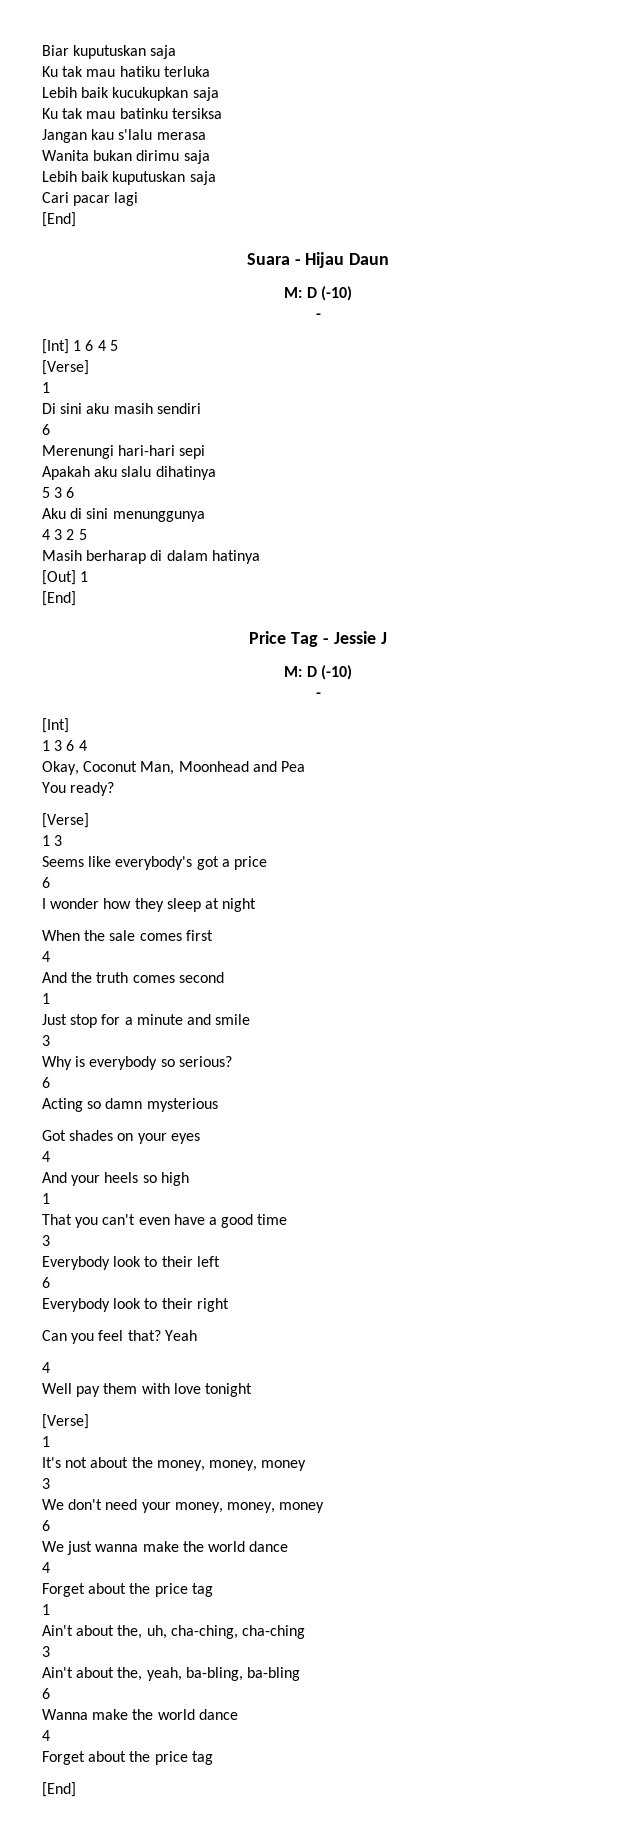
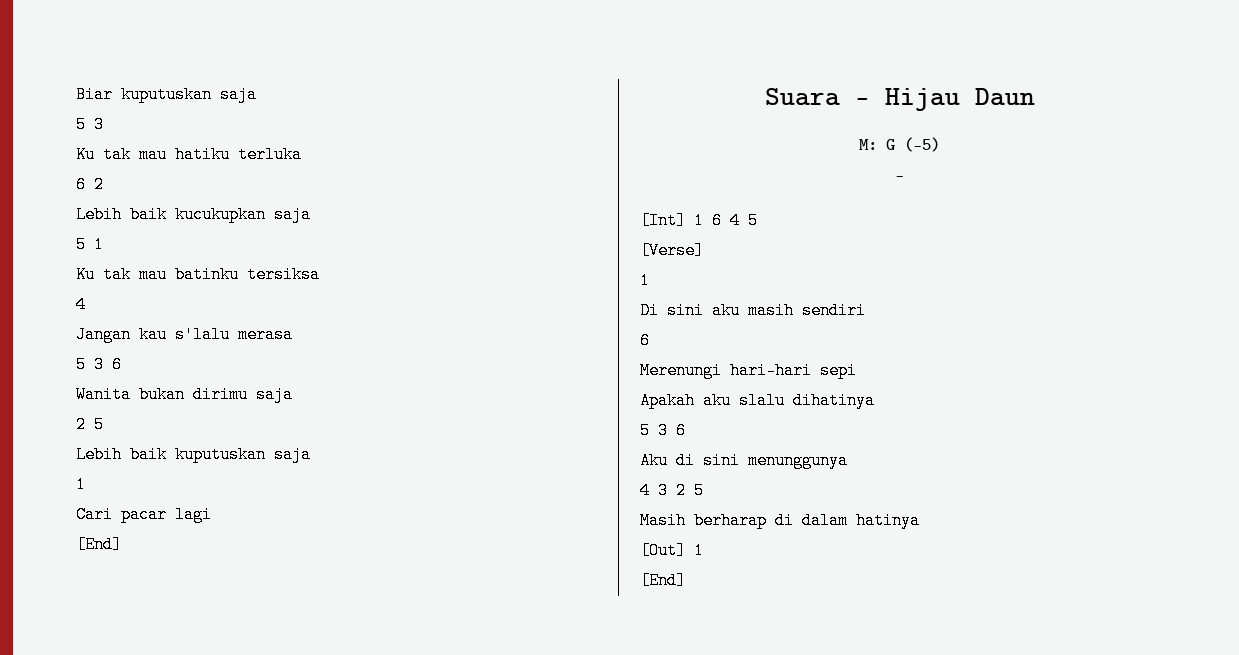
(177, 52) none -> [76,116,104,133] // 5 3
(210, 71) none -> [76,176,104,193] // 6 2
(219, 94) none -> [76,236,104,253] // 5 1
(222, 113) none -> [76,296,86,313] // 4
(206, 136) none -> [76,356,122,373] // 5 3 6
(210, 157) none -> [76,416,104,433] // 2 5
(216, 178) none -> [76,476,86,493] // 1
[306,286,352,301] D (-10) -> [886,137,940,152] G (-5)
[249,631,387,647] [284,665,352,680] [315,692,321,698] [42,718,69,733] [42,740,87,751] [42,761,305,775] [42,782,115,796] [42,813,89,828] [42,835,63,846] [42,856,267,870] [42,877,50,888] [42,898,257,912] [42,930,213,941] [42,951,50,962] [42,972,224,983] [42,993,50,1004] [42,1014,251,1028] [42,1035,50,1046] [42,1056,232,1070] [42,1077,50,1088] [42,1098,218,1112] [42,1130,200,1144] [42,1151,50,1162] [42,1172,189,1186] [42,1193,50,1204] [42,1214,288,1228] [42,1235,50,1246] [42,1256,220,1270] [42,1277,50,1288] [42,1298,229,1312] [42,1330,197,1344] [42,1362,50,1373] [42,1383,252,1397] [42,1414,89,1429] [42,1436,50,1447] [42,1457,307,1471] [42,1478,50,1489] [42,1499,325,1513] [42,1520,50,1531] [42,1541,289,1555] [42,1562,50,1573] [42,1583,213,1597] [42,1604,50,1615] [42,1625,305,1639] [42,1646,50,1657] [42,1667,300,1681] [42,1688,50,1699] [42,1709,238,1720] [42,1730,50,1741] [42,1751,213,1765] [42,1782,76,1797] // Price Tag - Jessie J // M: D (-10) // - // [Int] // 1 3 6 4 // Okay, Coconut Man, Moonhead and Pea // You ready? // [Verse] // 1 3 // Seems like everybody's got a price // 6 // I wonder how they sleep at night // When the sale comes first // 4 // And the truth comes second // 1 // Just stop for a minute and smile // 3 // Why is everybody so serious? // 6 // Acting so damn mysterious // Got shades on your eyes // 4 // And your heels so high // 1 // That you can't even have a good time // 3 // Everybody look to their left // 6 // Everybody look to their right // Can you feel that? Yeah // 4 // Well pay them with love tonight // [Verse] // 1 // It's not about the money, money, money // 3 // We don't need your money, money, money // 6 // We just wanna make the world dance // 4 // Forget about the price tag // 1 // Ain't about the, uh, cha-ching, cha-ching // 3 // Ain't about the, yeah, ba-bling, ba-bling // 6 // Wanna make the world dance // 4 // Forget about the price tag // [End] -> (686, 580) none

